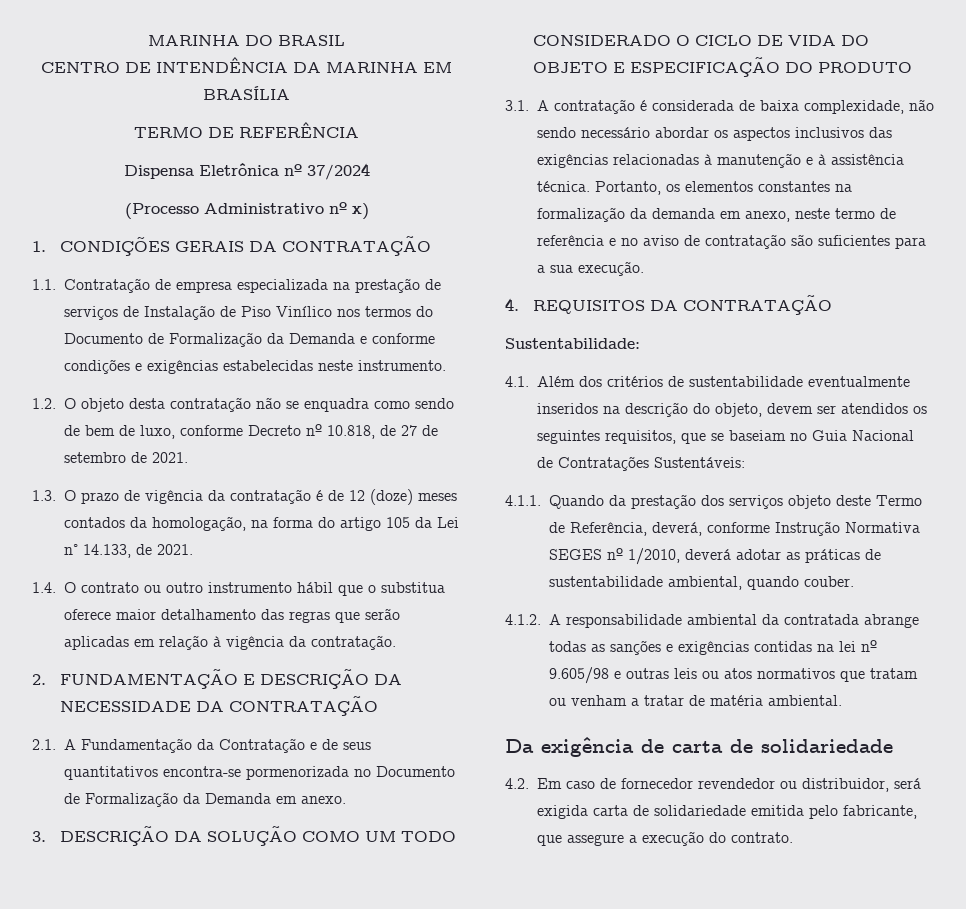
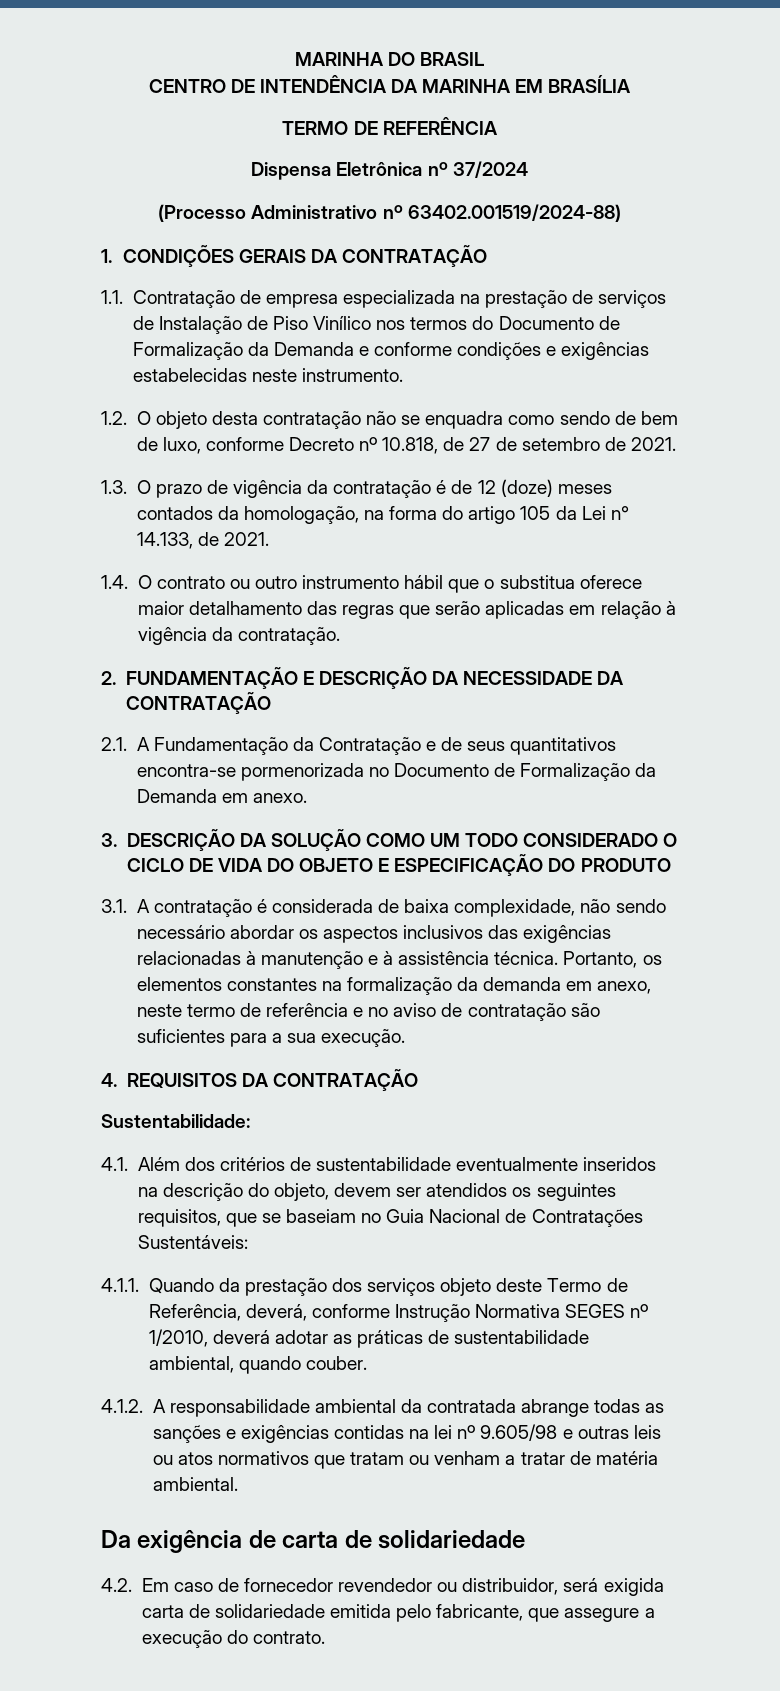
[351,203,369,220] x) -> [407,204,621,222] 63402.001519/2024-88)

